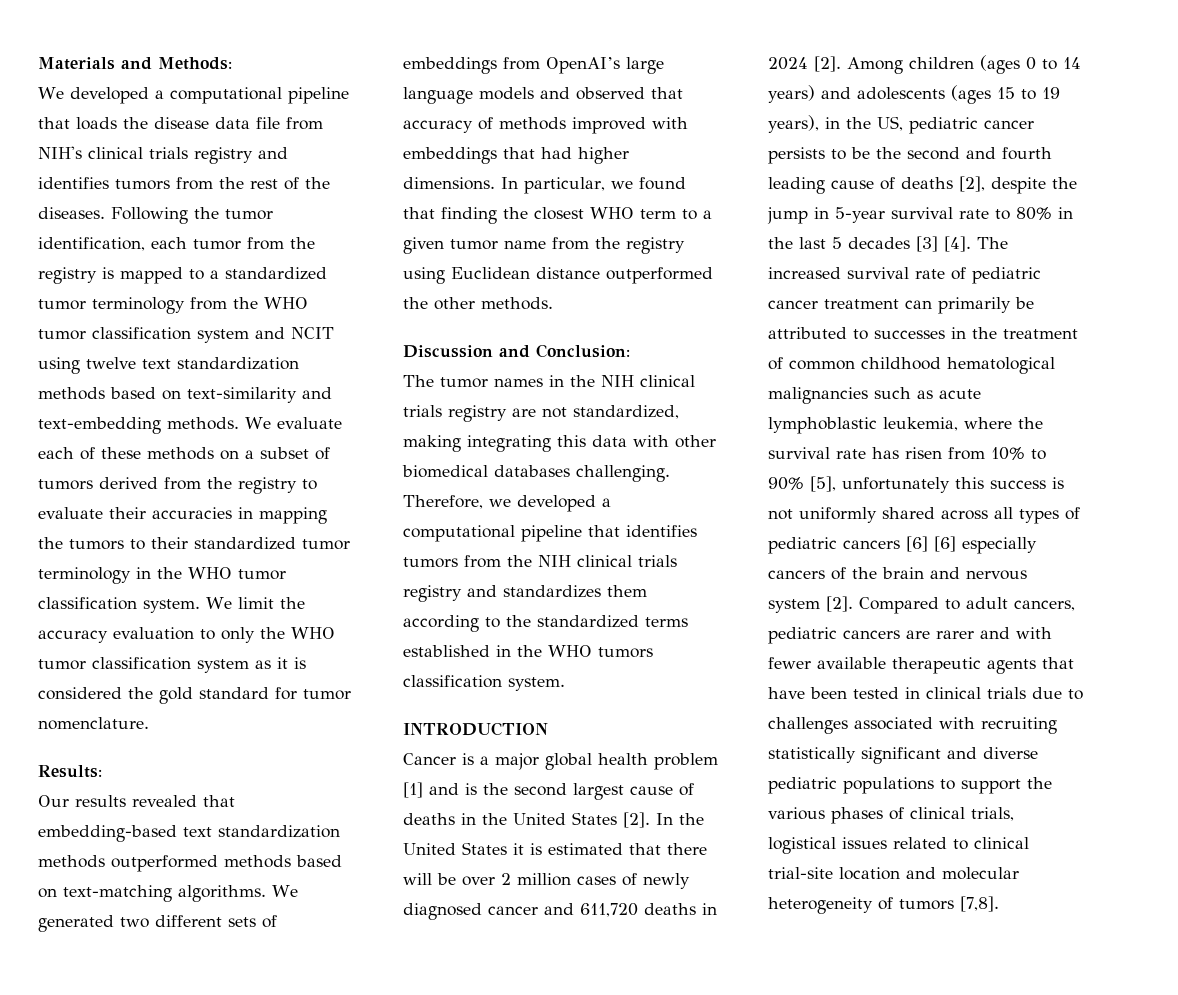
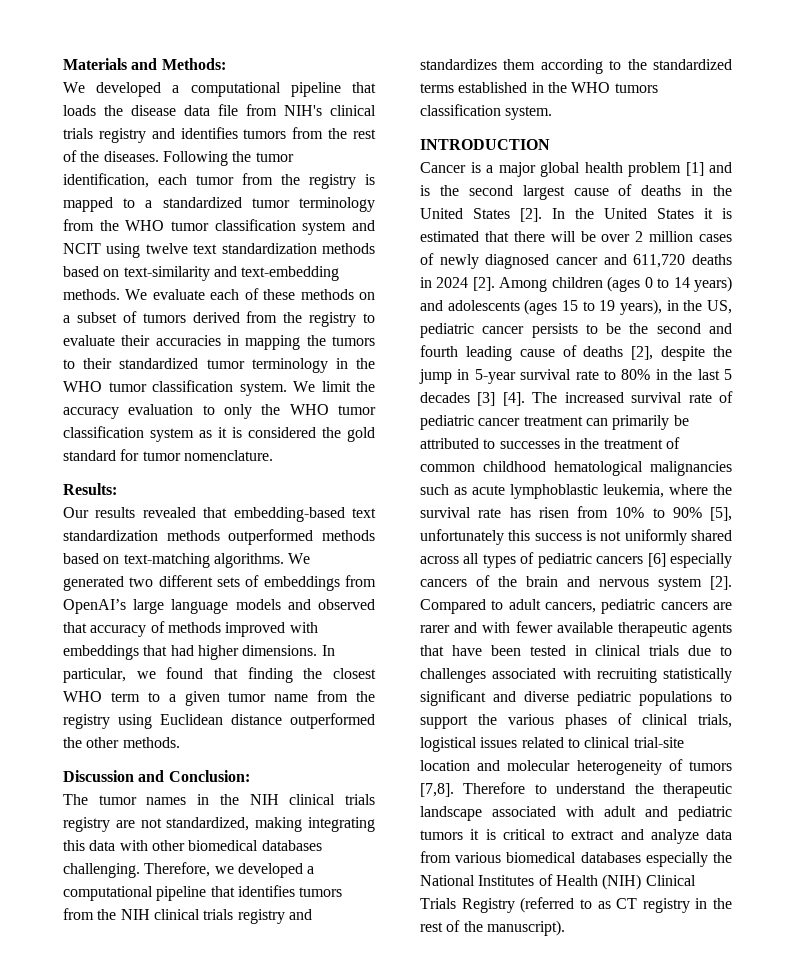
[934,536,956,552] [6] -> (666, 560) none
(999, 904) none -> [463,782,732,798] [420,806,732,821] [420,829,732,844] [420,851,732,867] [420,874,696,890] [420,897,732,913] [420,920,565,936] Therefore to understand the therapeutic landscape associated with adult and pediatric tumors it is critical to extract and analyze data from various biomedical databases especially the National Institutes of Health (NIH) Clinical Trials Registry (referred to as CT registry in the rest of the manuscript).

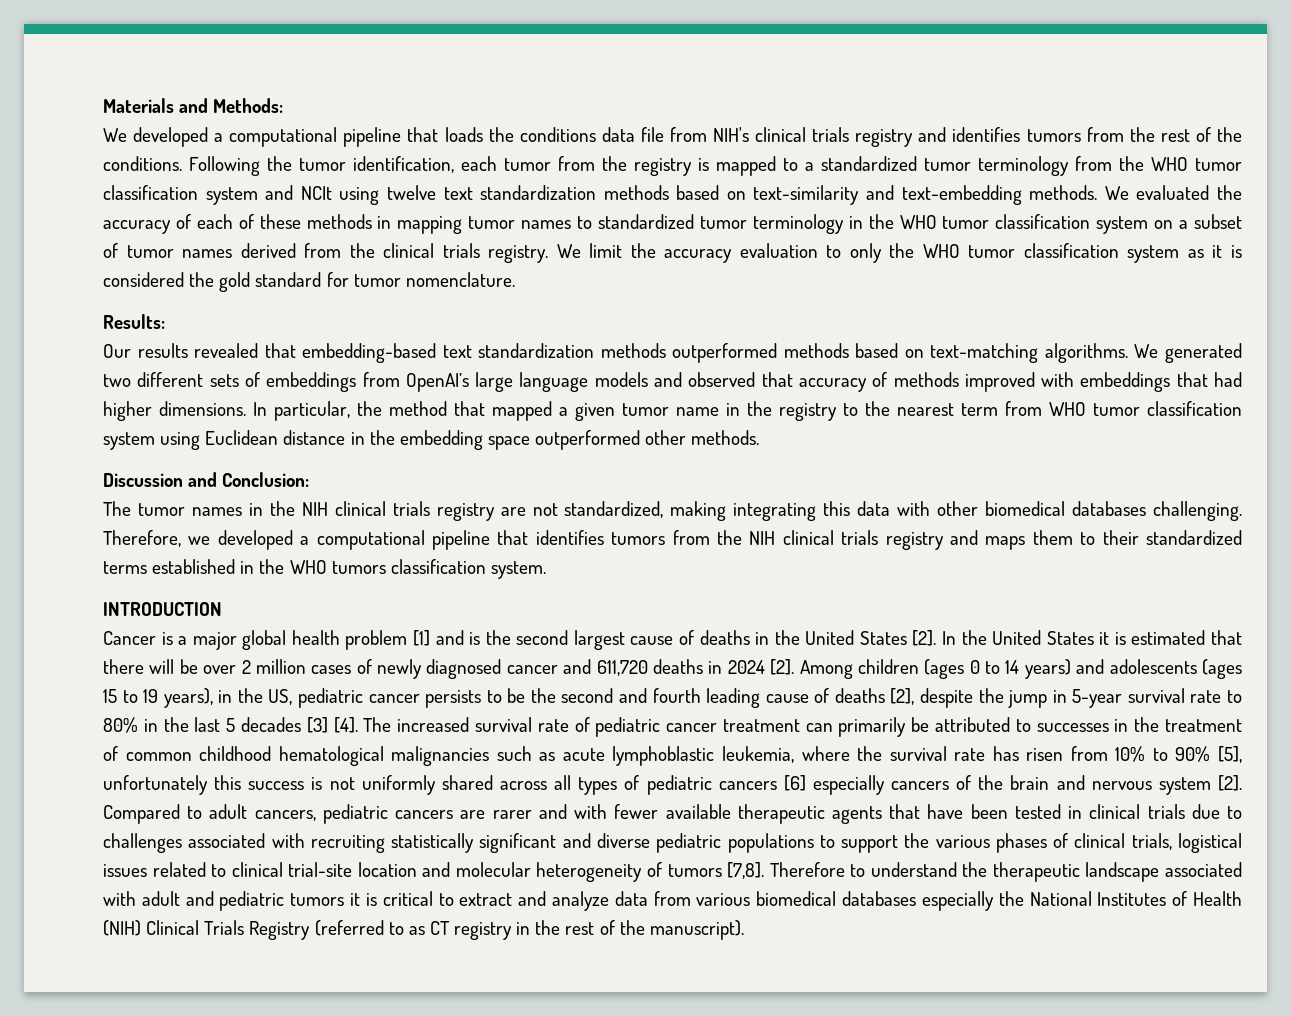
[131,105,176,116] disease -> [519,127,596,142] conditions
[103,151,159,162] diseases. -> [103,156,182,171] conditions.
[63,243,101,254] NCIT -> [300,186,332,200] NCIt
[152,288,375,300] [63,311,375,327] [63,335,375,350] [63,358,113,369] evaluate each of these methods on a subset of tumors derived from the registry to evaluate their accuracies in mapping the tumors to their -> [1136,185,1242,200] [103,214,593,234] evaluated the accuracy of each of these methods in mapping tumor names to
[239,382,287,396] system. -> [1096,214,1242,234] [103,243,549,263] system on a subset of tumor names derived from the clinical trials registry.
[136,667,376,683] [63,691,160,702] we found that finding the closest WHO term to -> [357,401,552,421] the method that mapped
[317,690,375,702] [63,713,375,729] [63,737,82,748] from the registry using Euclidean distance outperformed the -> [726,401,1242,421] [103,430,641,450] in the registry to the nearest term from WHO tumor classification system using Euclidean distance in the embedding space outperformed
[420,59,647,74] standardizes them according to the -> [985,530,1139,550] maps them to their

